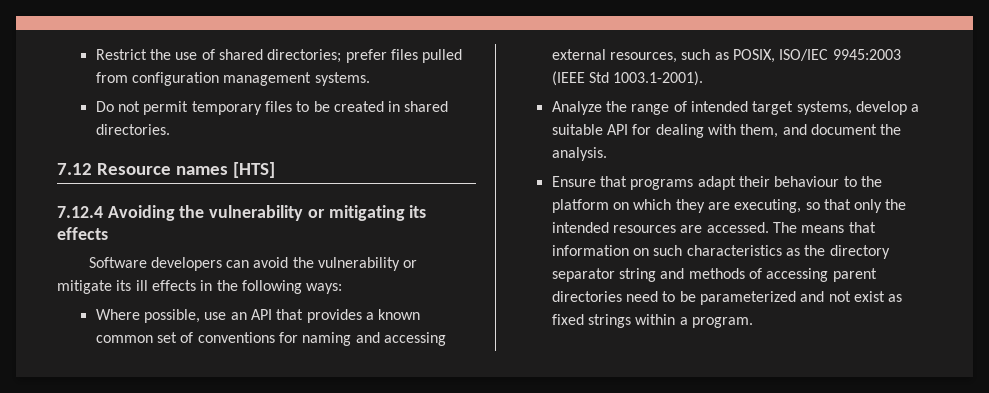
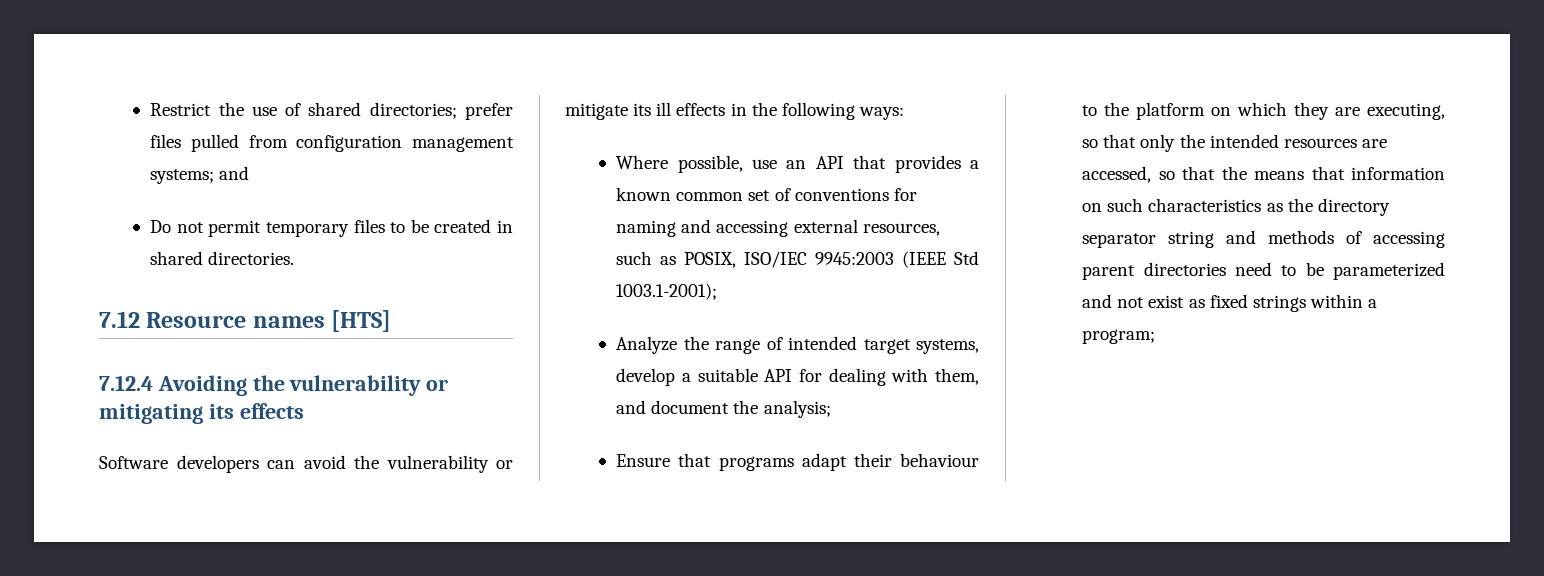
[314,72,370,86] systems. -> [150,166,250,184] systems; and
[613,71,704,86] 1003.1-2001). -> [616,283,718,300] 1003.1-2001);
[551,147,607,161] analysis. -> [763,400,831,418] analysis;
[706,222,797,233] accessed. The -> [1082,166,1247,183] accessed, so that the
[691,317,753,328] program. -> [1082,329,1156,344] program;

